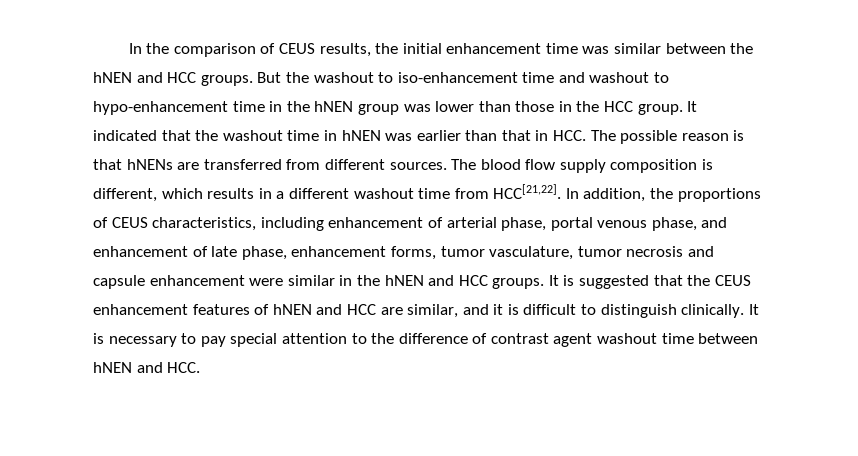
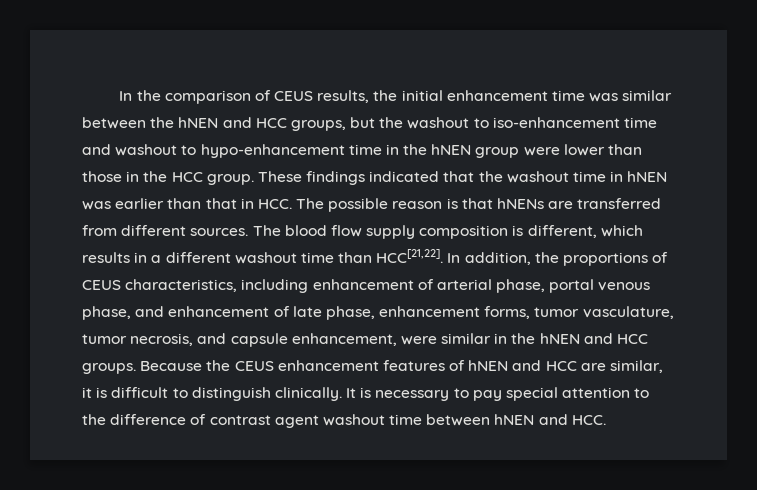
[200,72,282,86] groups. But -> [290,117,376,131] groups, but
[403,104,431,112] was -> [523,147,560,156] were
[687,101,698,112] It -> [257,171,366,185] These findings
[454,188,489,199] from -> [338,252,373,263] than
[626,246,684,257] necrosis -> [130,333,194,346] necrosis,
[149,275,245,286] enhancement -> [291,333,397,346] enhancement,
[548,275,683,289] It is suggested that -> [140,361,203,371] Because
[462,304,489,315] and -> (664, 366) none

